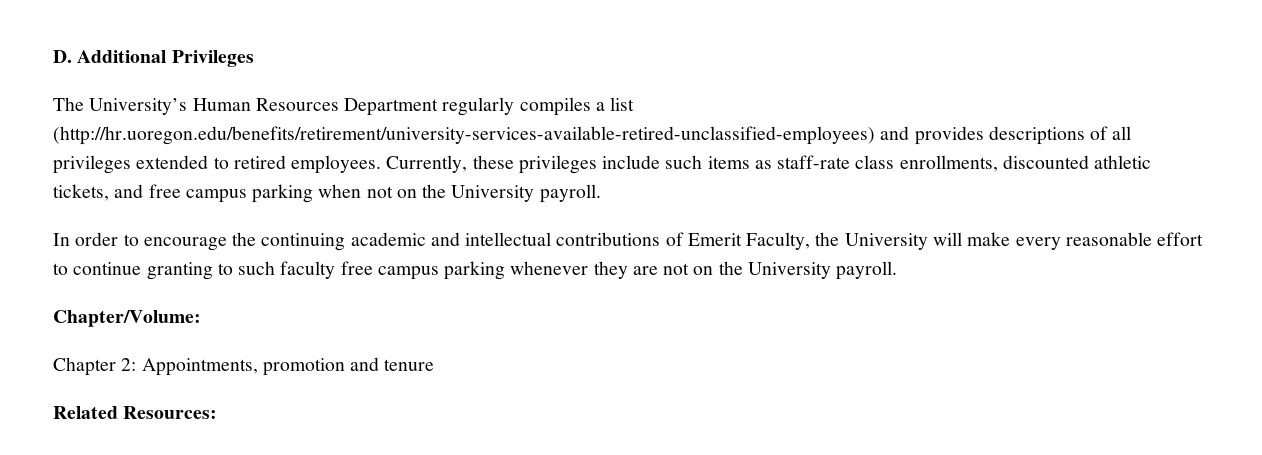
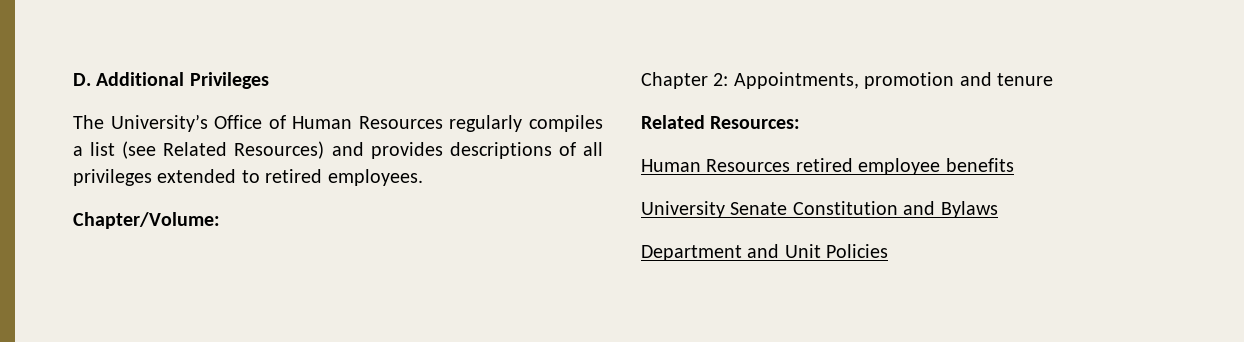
[192,98,439,116] Human Resources Department -> [214,115,443,129] Office of Human Resources
[53,126,875,145] (http://hr.uoregon.edu/benefits/retirement/university-services-available-retired-unclassified-employees) -> [122,141,325,159] (see Related Resources)
[386,155,1152,174] [53,184,601,203] [53,232,1204,251] [53,261,898,280] Currently, these privileges include such items as staff-rate class enrollments, discounted athletic tickets, and free campus parking when not on the University payroll. // In order to encourage the continuing academic and intellectual contributions of Emerit Faculty, the University will make every reasonable effort to continue granting to such faculty free campus parking whenever they are not on the University payroll. -> (423, 177) none
(218, 412) none -> [641,158,1014,175] [641,201,998,218] [641,244,889,261] // Human Resources retired employee benefits // University Senate Constitution and Bylaws // Department and Unit Policies

